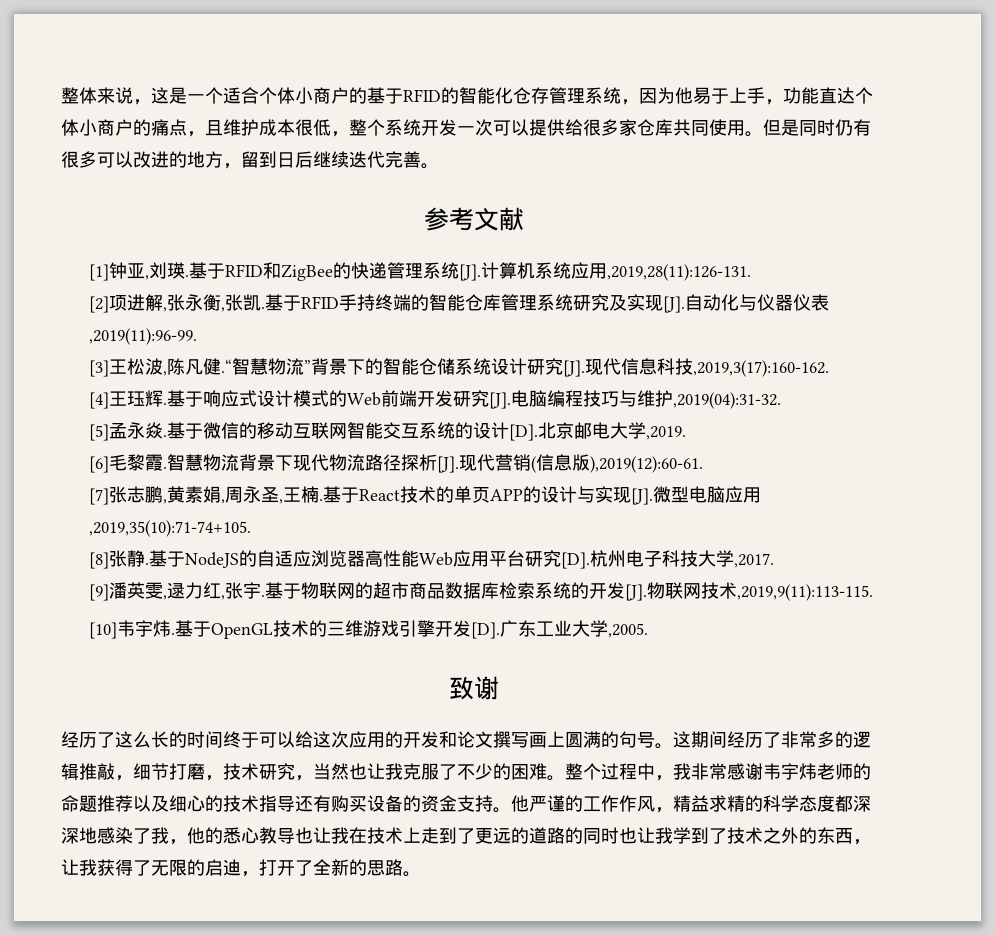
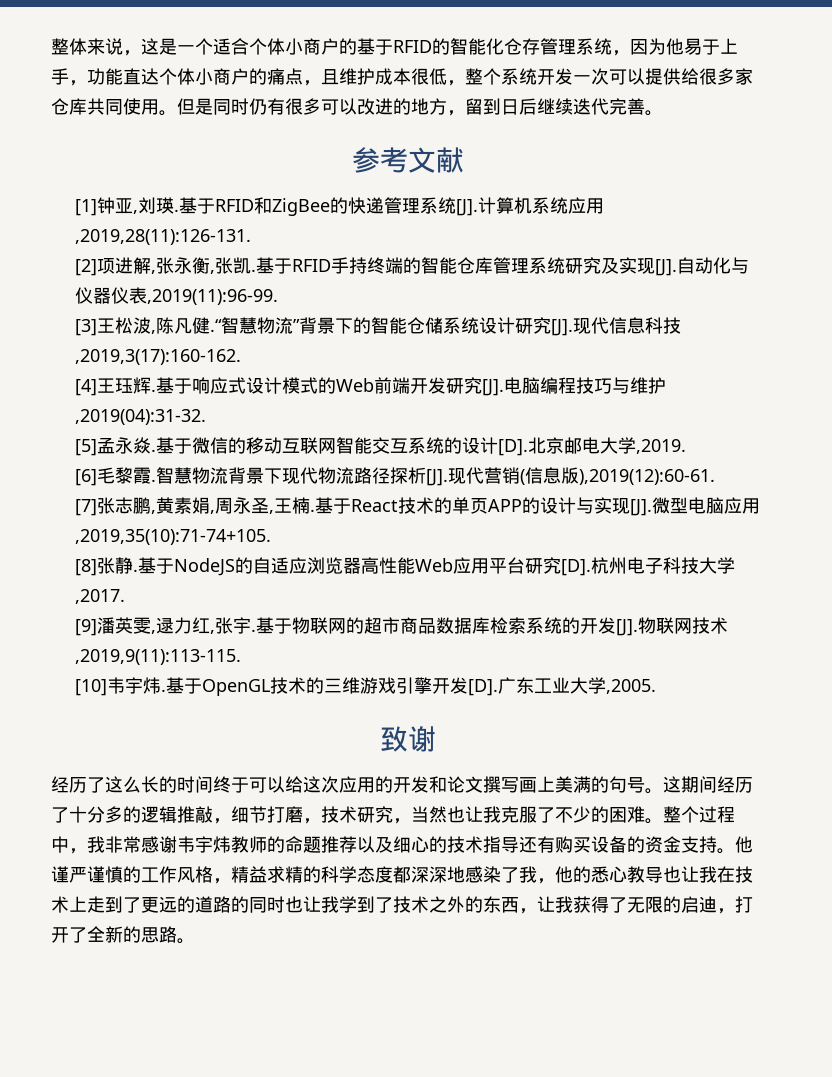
[565,732,583,748] 圆 -> [555,776,573,793] 美
[781,731,817,748] 非常 -> [69,806,105,823] 十分
[817,763,835,780] 老 -> [231,836,249,853] 教
[529,795,655,812] 严谨的工作作风 -> [51,866,213,883] 谨严谨慎的工作风格

